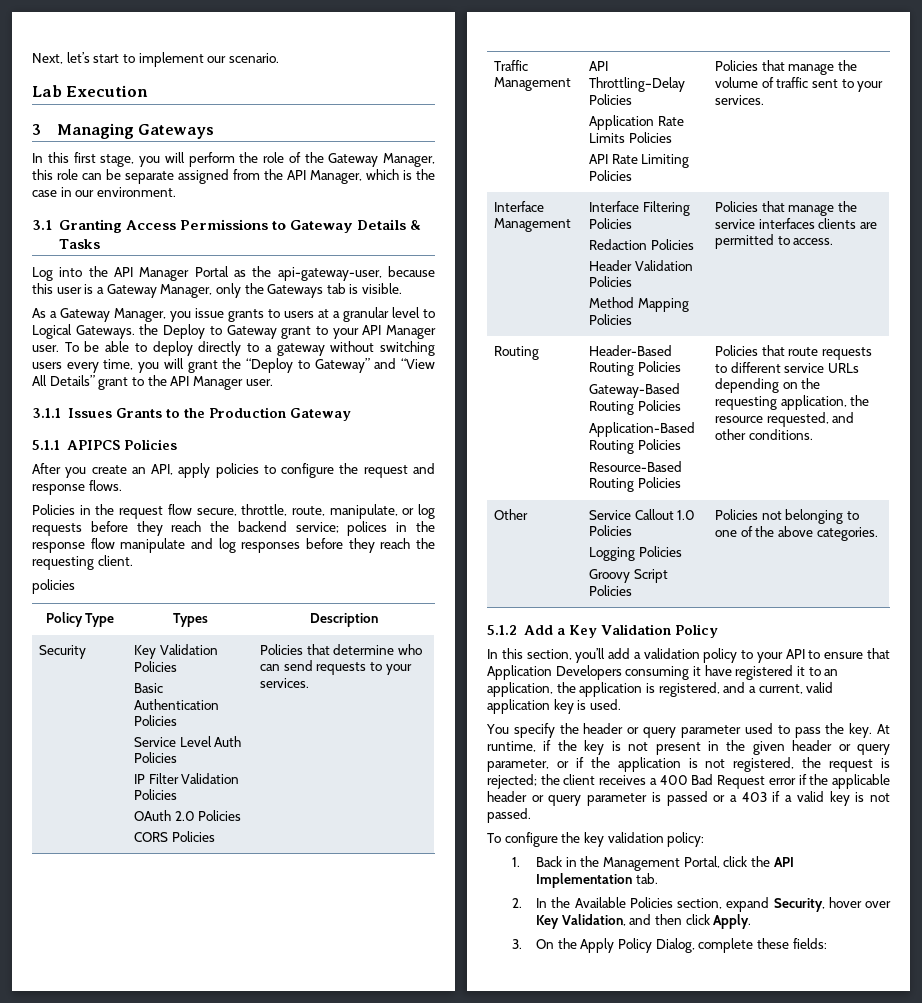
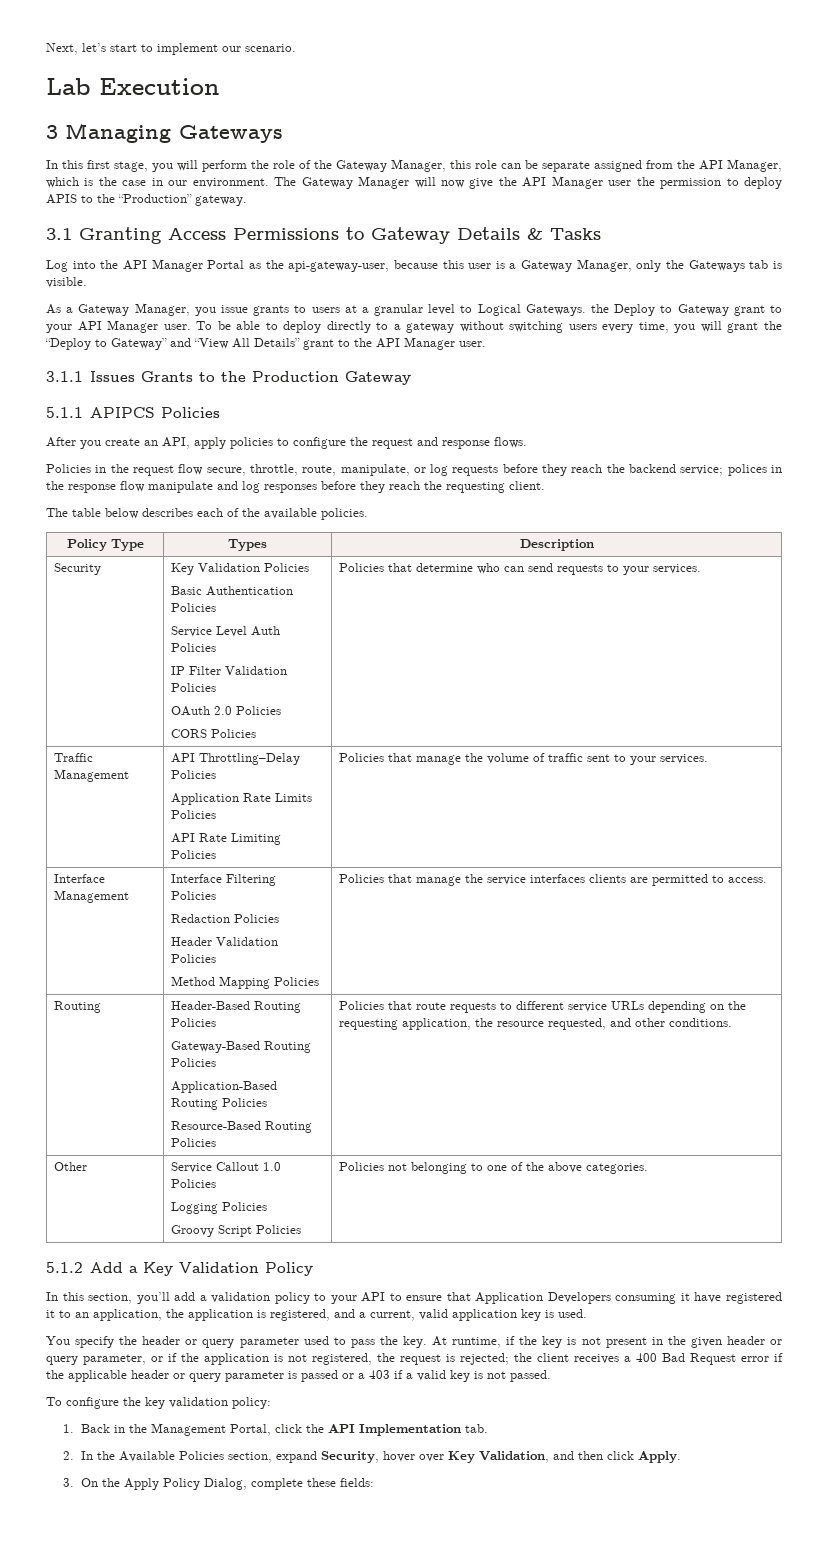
(176, 192) none -> [274,176,783,189] [46,194,247,206] The Gateway Manager will now give the API Manager user the permission to deploy APIS to the “Production” gateway.
[32,579,75,594] policies -> [46,508,368,520] The table below describes each of the available policies.

